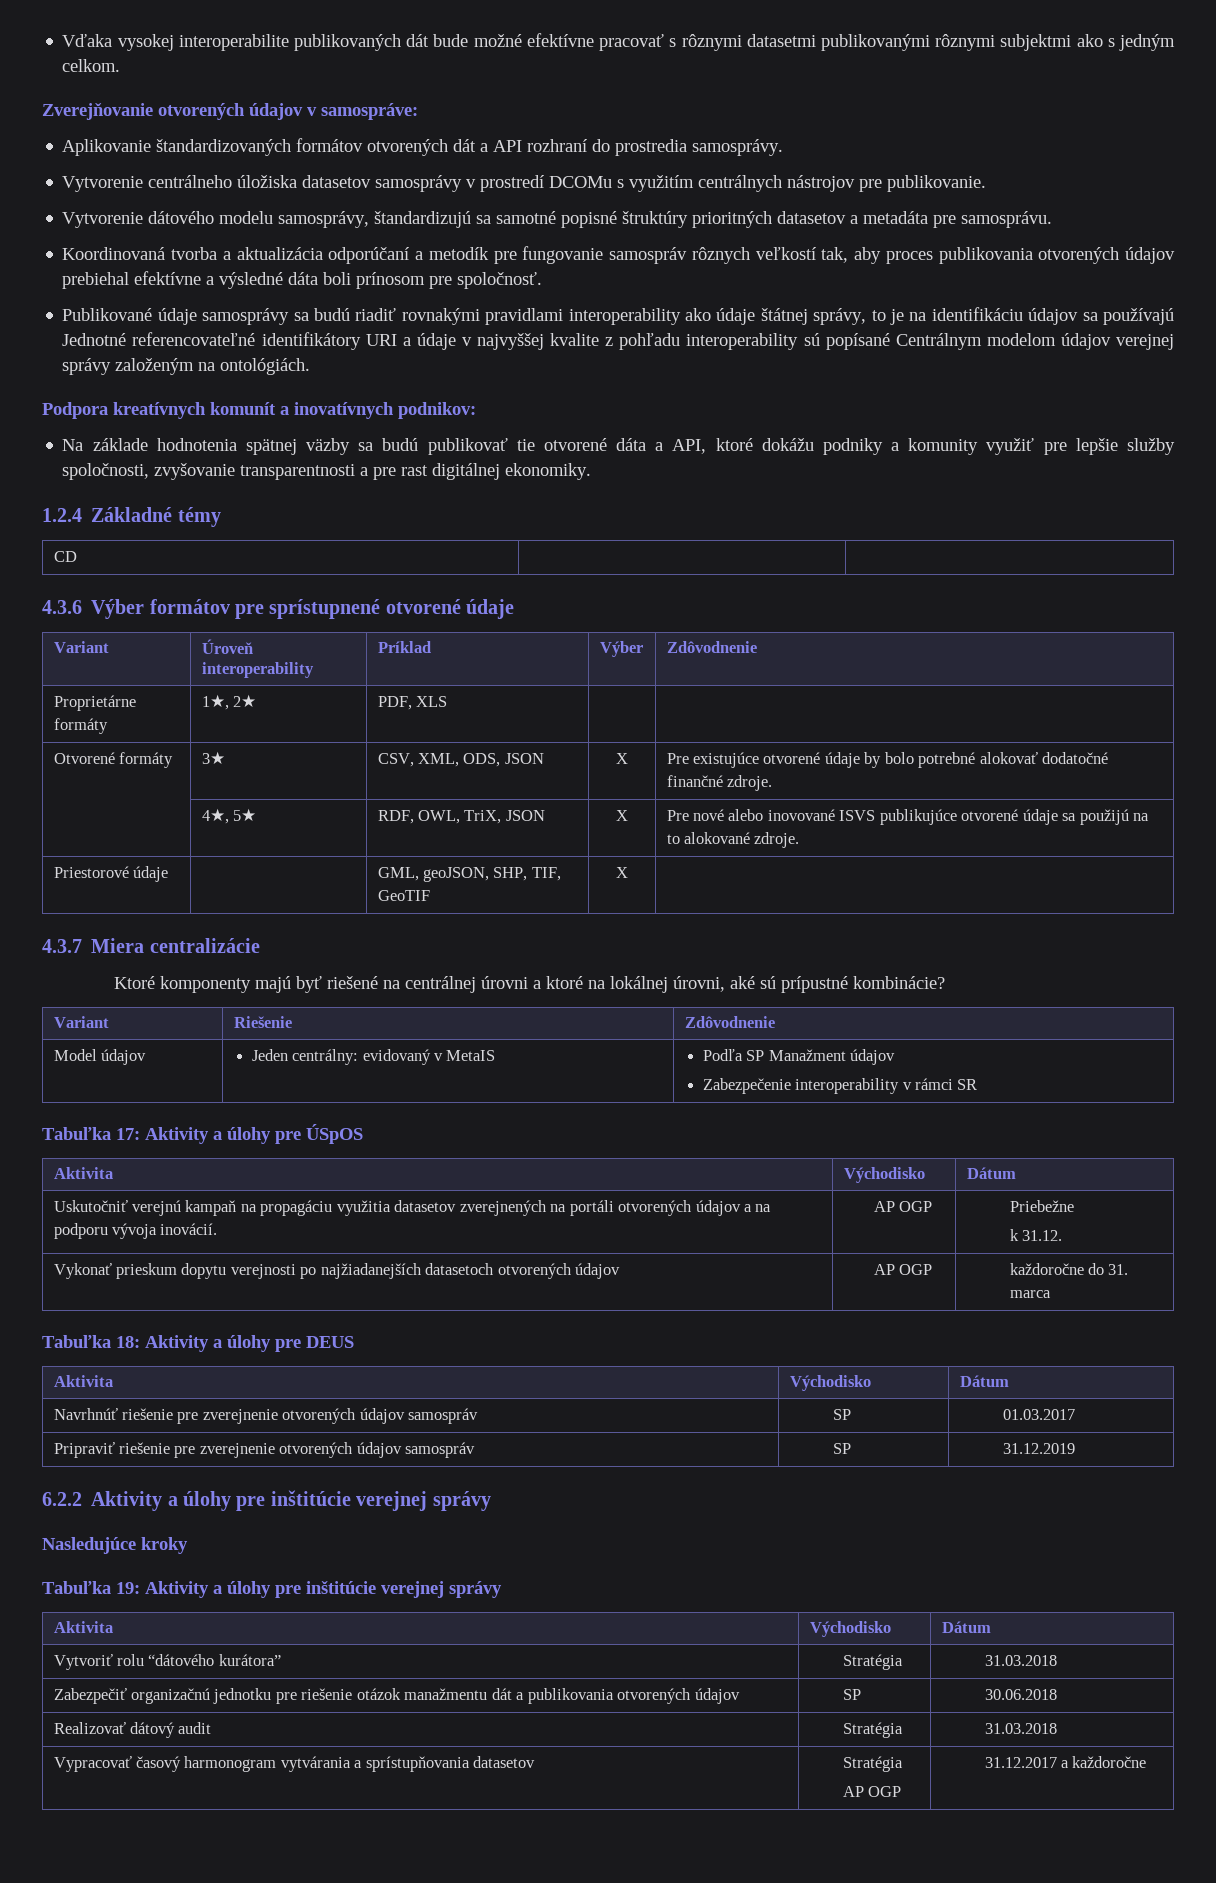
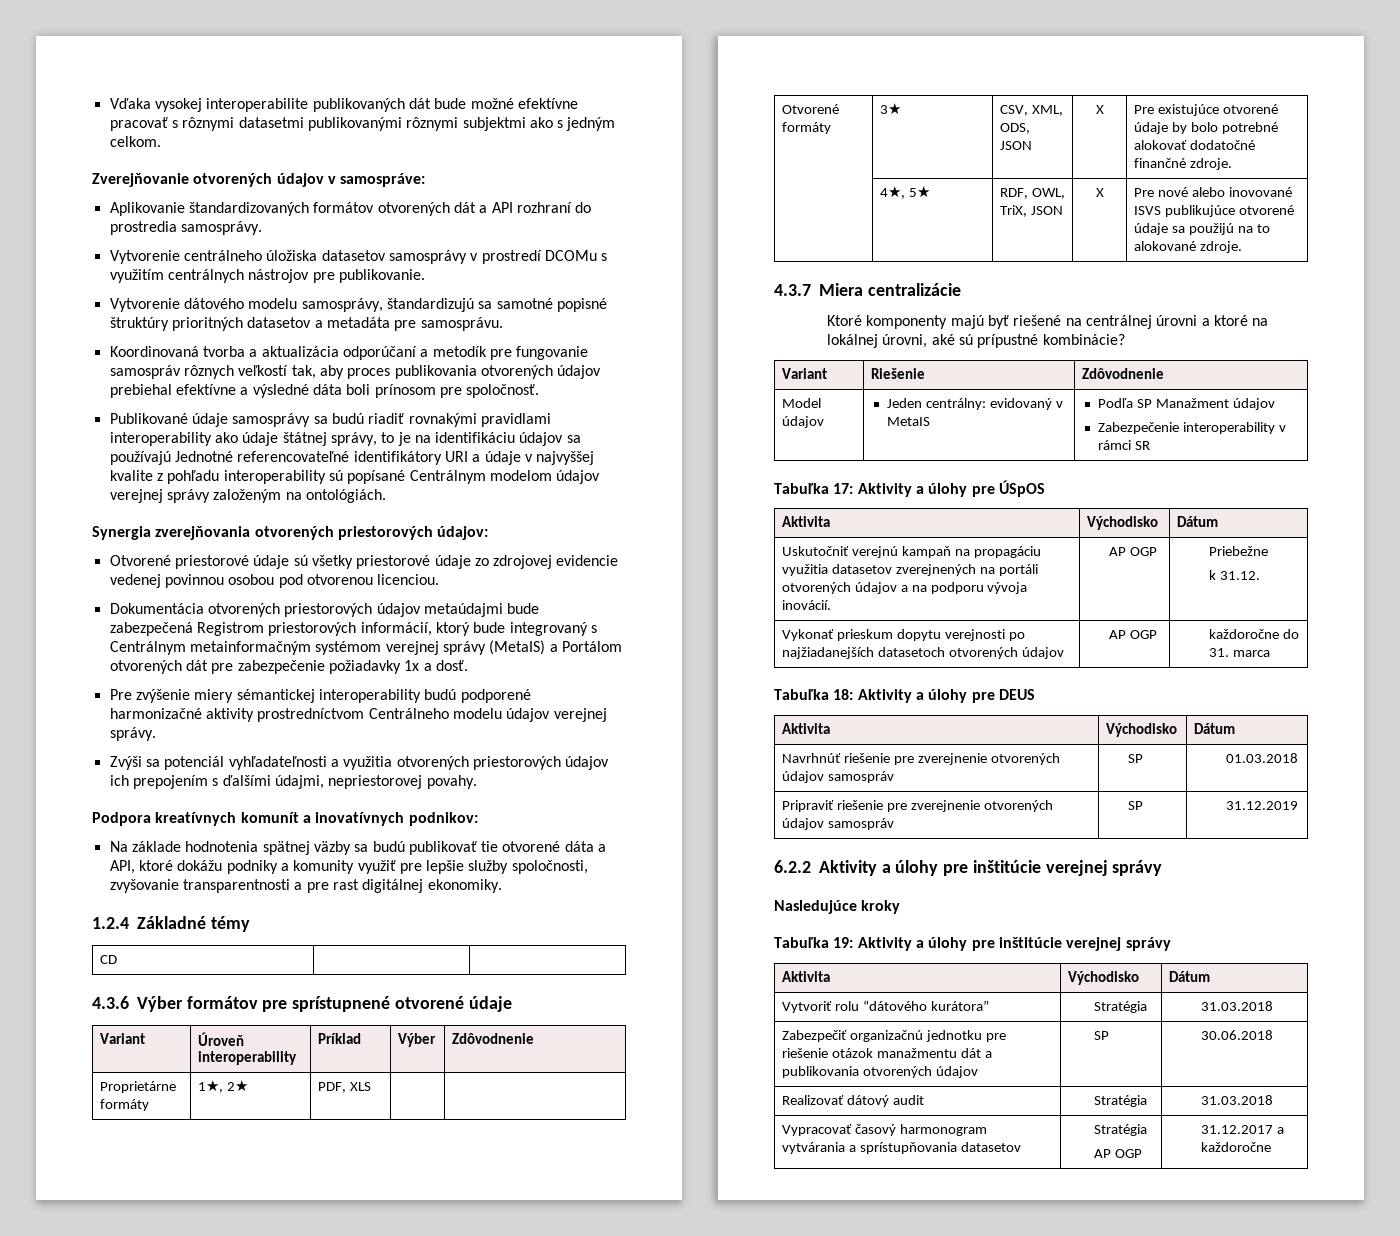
(311, 366) none -> [92,526,489,540] [109,555,619,569] [109,574,440,588] [109,603,540,617] [109,622,597,636] [109,640,622,655] [109,660,468,674] [109,689,531,703] [109,708,607,722] [109,727,156,741] [109,756,610,770] [109,775,477,789] // Synergia zverejňovania otvorených priestorových údajov: // Otvorené priestorové údaje sú všetky priestorové údaje zo zdrojovej evidencie vedenej povinnou osobou pod otvorenou licenciou. // Dokumentácia otvorených priestorových údajov metaúdajmi bude zabezpečená Registrom priestorových informácií, ktorý bude integrovaný s Centrálnym metainformačným systémom verejnej správy (MetaIS) a Portálom otvorených dát pre zabezpečenie požiadavky 1x a dosť. // Pre zvýšenie miery sémantickej interoperability budú podporené harmonizačné aktivity prostredníctvom Centrálneho modelu údajov verejnej správy. // Zvýši sa potenciál vyhľadateľnosti a využitia otvorených priestorových údajov ich prepojením s ďalšími údajmi, nepriestorovej povahy.
[53,866,168,882] [377,867,561,882] [377,890,430,901] [616,867,628,878] // Priestorové údaje | | GML, geoJSON, SHP, TIF, GeoTIF | X | -> (1242, 247) none
[1002,1409,1075,1420] 01.03.2017 -> [1225,753,1298,763] 01.03.2018

